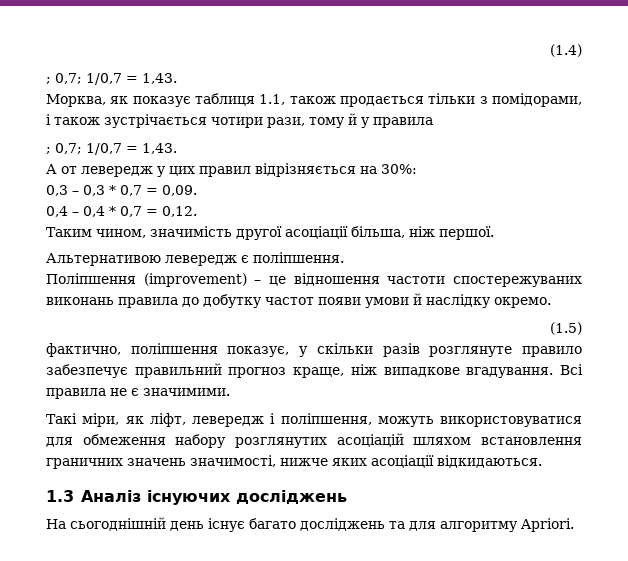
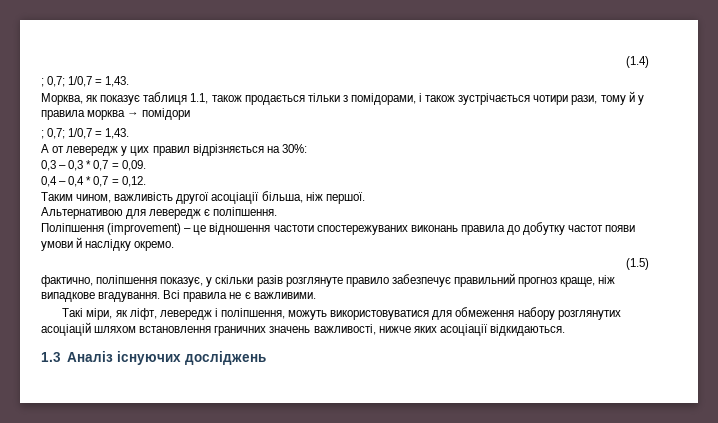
(433, 122) none -> [87,108,191,120] морква → помідори
[150,226,232,237] значимість -> [114,192,174,201] важливість
(161, 259) none -> [126,209,147,219] для
[143,388,230,396] значимими. -> [253,292,316,299] важливими.
[190,455,276,467] значимості, -> [313,324,376,335] важливості,
[46,517,574,532] // На сьогоднішній день існує багато досліджень та для алгоритму Apriori. -> (266, 358) none

